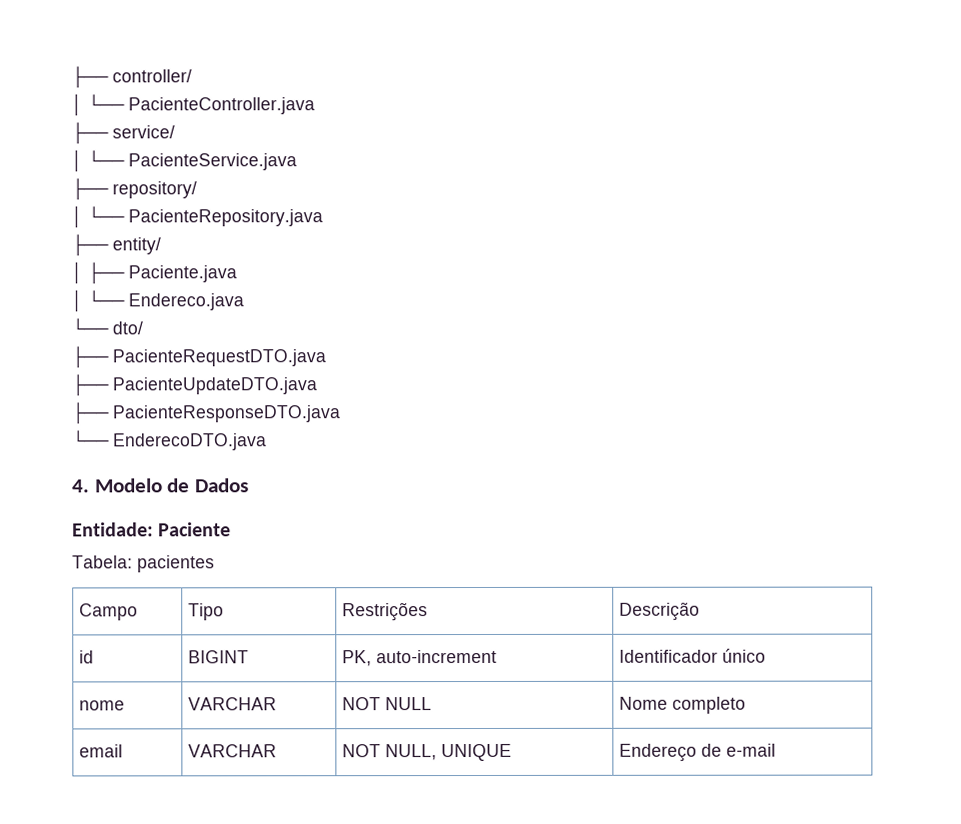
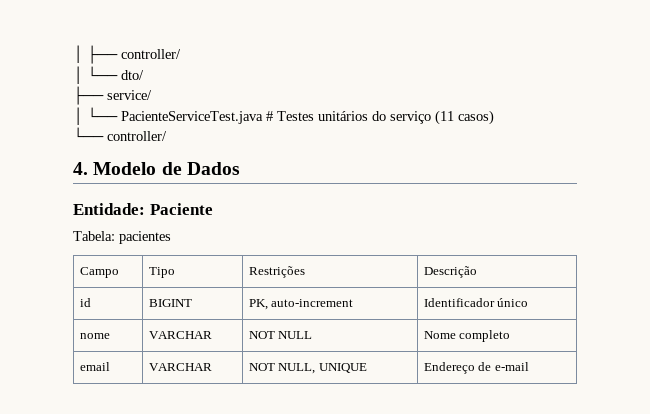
(71, 77) none -> [73,45,83,63] │
[128,97,315,115] PacienteController.java -> [121,70,144,80] dto/
[128,153,297,171] [71,178,197,201] [71,206,323,228] [71,234,161,257] [71,262,237,285] [71,290,244,312] [71,318,143,335] [71,346,326,369] [71,374,317,397] [71,402,341,425] [72,430,267,451] PacienteService.java // ├── repository/ // │ └── PacienteRepository.java // ├── entity/ // │ ├── Paciente.java // │ └── Endereco.java // └── dto/ // ├── PacienteRequestDTO.java // ├── PacienteUpdateDTO.java // ├── PacienteResponseDTO.java // └── EnderecoDTO.java -> [121,110,494,125] [73,127,167,141] PacienteServiceTest.java # Testes unitários do serviço (11 casos) // └── controller/

